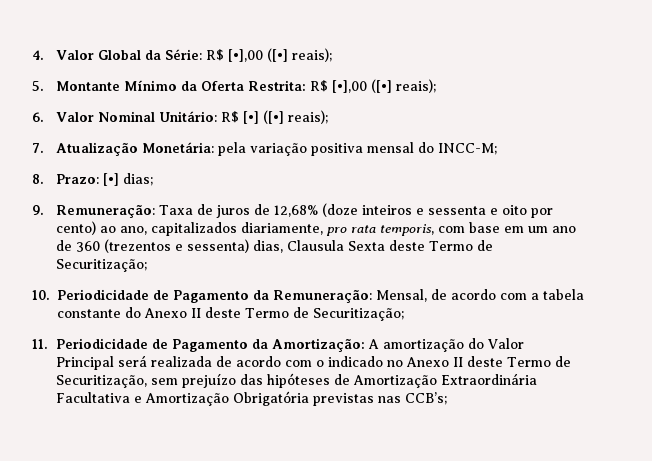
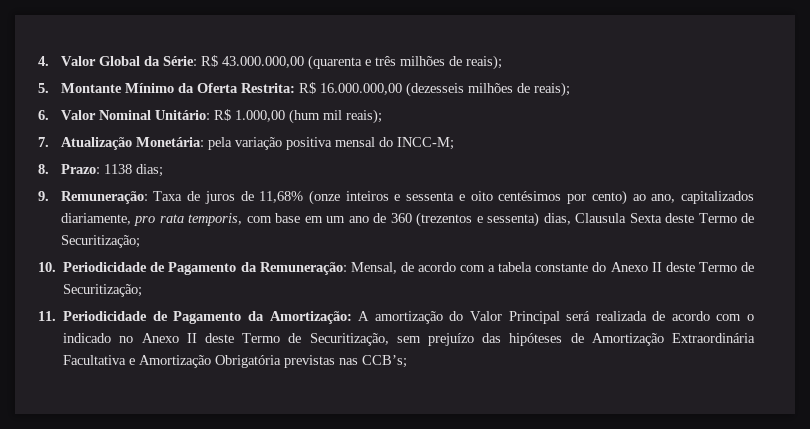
[227,48,288,62] [•],00 ([•] -> [221,55,462,70] 43.000.000,00 (quarenta e três milhões de
[331,79,392,93] [•],00 ([•] -> [319,82,530,97] 16.000.000,00 (dezesseis milhões de
[242,110,284,124] [•] ([•] -> [234,109,342,124] 1.000,00 (hum mil
[102,173,119,186] [•] -> [103,164,132,174] 1138
[273,203,358,217] 12,68% (doze -> [259,190,341,205] 11,68% (onze
(527, 210) none -> [498,191,562,201] centésimos

